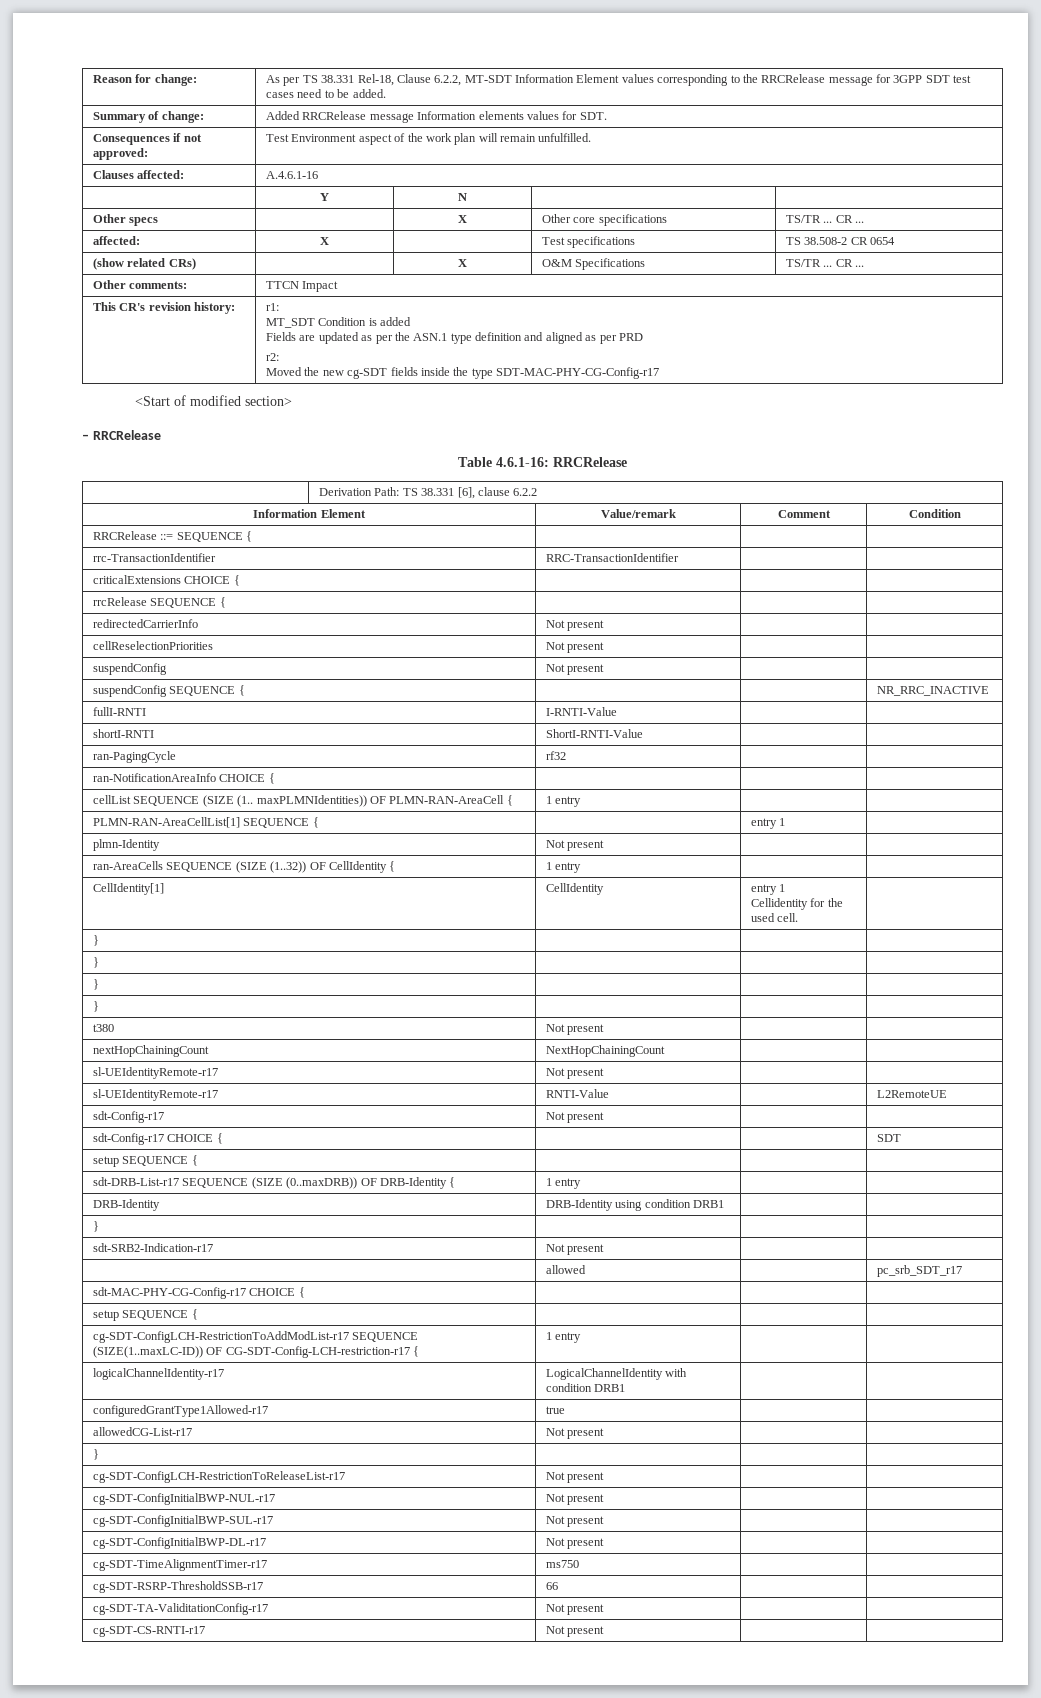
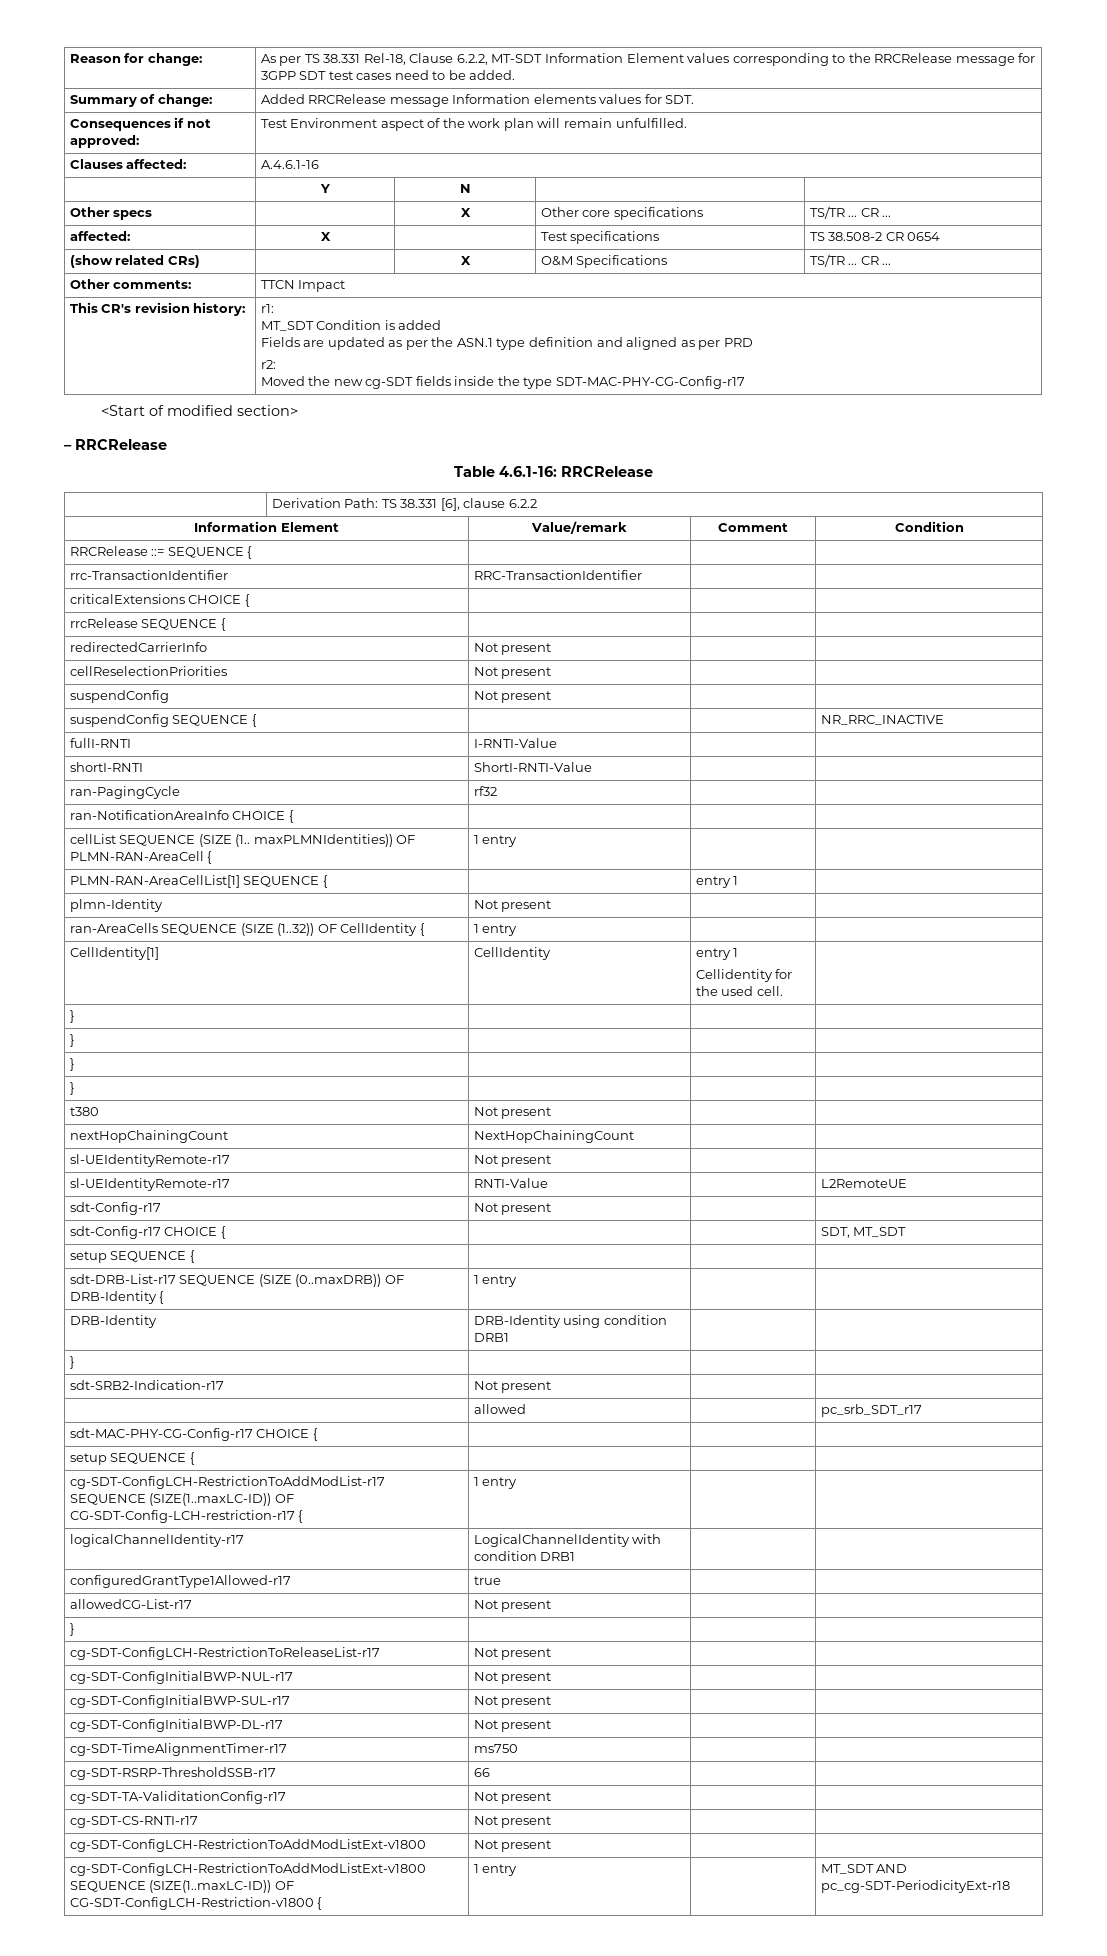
[877,1134,902,1142] SDT -> [820,1227,907,1238] SDT, MT_SDT
(605, 1631) none -> [69,1839,426,1852] [473,1840,552,1852] [69,1863,426,1876] [69,1880,294,1893] [69,1897,323,1910] [473,1864,518,1876] [820,1864,908,1874] [820,1880,1010,1893] // cg-SDT-ConfigLCH-RestrictionToAddModListExt-v1800 | Not present | | // cg-SDT-ConfigLCH-RestrictionToAddModListExt-v1800 SEQUENCE (SIZE(1..maxLC-ID)) OF CG-SDT-ConfigLCH-Restriction-v1800 { | 1 entry | | MT_SDT AND pc_cg-SDT-PeriodicityExt-r18

